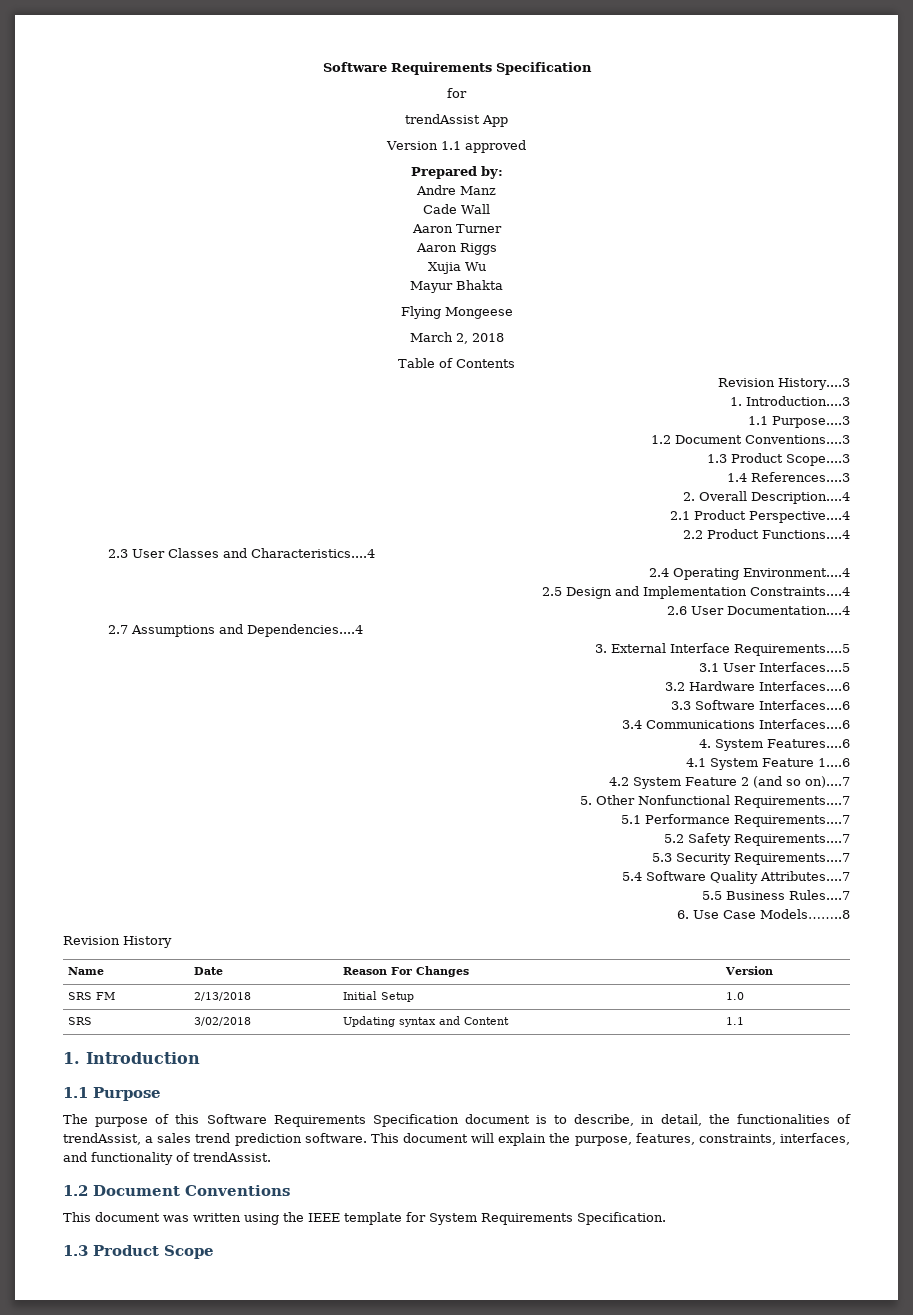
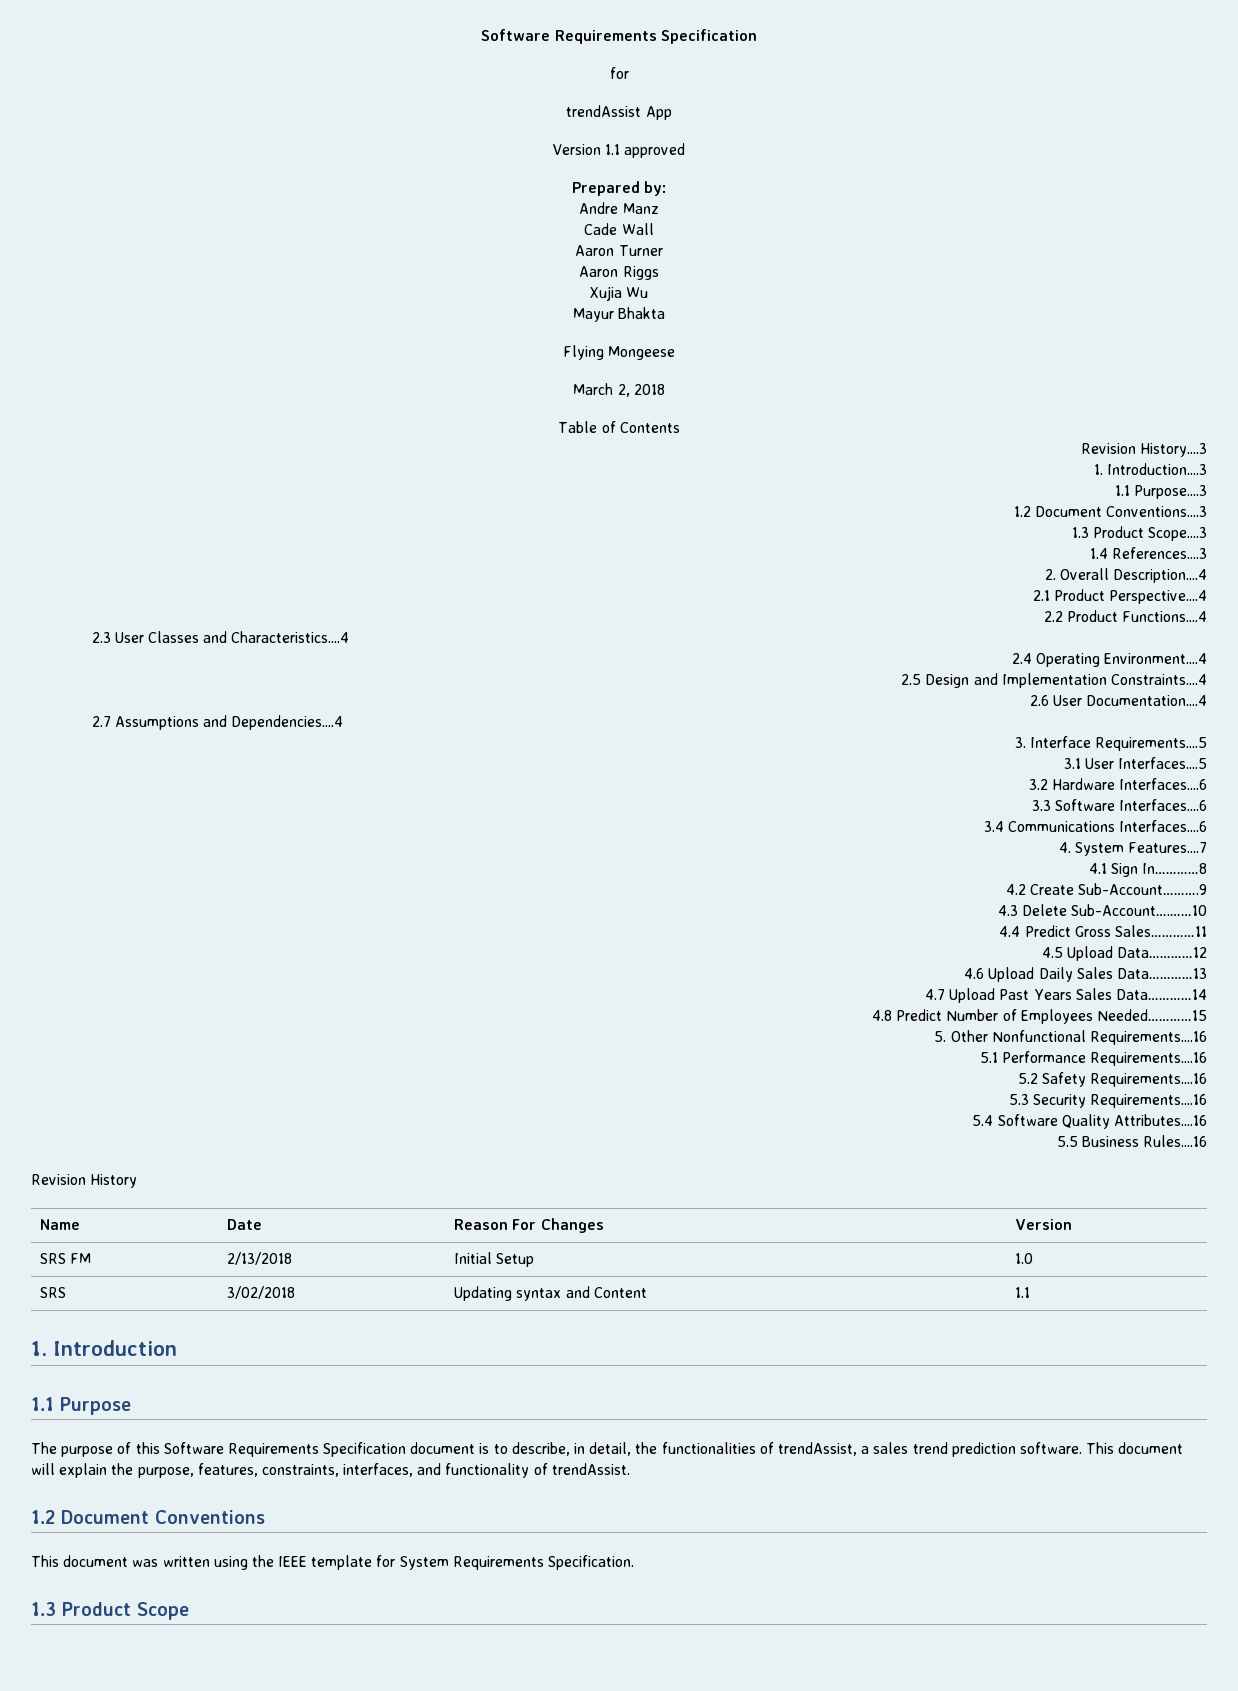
[611,643,666,653] External -> (1026, 742) none
[767,739,850,748] Features....6 -> [1128,842,1207,853] Features....7
[710,758,850,770] [609,776,850,789] System Feature 1....6 // 4.2 System Feature 2 (and so on)....7 -> [1110,863,1207,877] [1005,883,1207,895] [997,904,1207,916] [999,925,1207,937] [1041,946,1207,961] [964,967,1207,982] [925,988,1207,1003] [872,1009,1207,1024] Sign In…………8 // 4.2 Create Sub-Account……….9 // 4.3 Delete Sub-Account….……10 // 4.4 Predict Gross Sales…………11 // 4.5 Upload Data…………12 // 4.6 Upload Daily Sales Data…………13 // 4.7 Upload Past Years Sales Data…………14 // 4.8 Predict Number of Employees Needed…………15
[734,796,850,808] Requirements....7 -> [1089,1031,1207,1045] Requirements....16
[734,815,850,827] Requirements....7 -> [1090,1052,1207,1066] Requirements....16
[734,834,850,846] Requirements....7 -> [1090,1073,1207,1087] Requirements....16
[734,853,850,865] Requirements....7 -> [1090,1094,1207,1108] Requirements....16
[760,871,850,881] Attributes....7 -> [1113,1114,1207,1126] Attributes....16
[789,890,850,900] [677,909,850,919] Rules....7 // 6. Use Case Models……..8 -> [1143,1135,1207,1147] Rules....16

